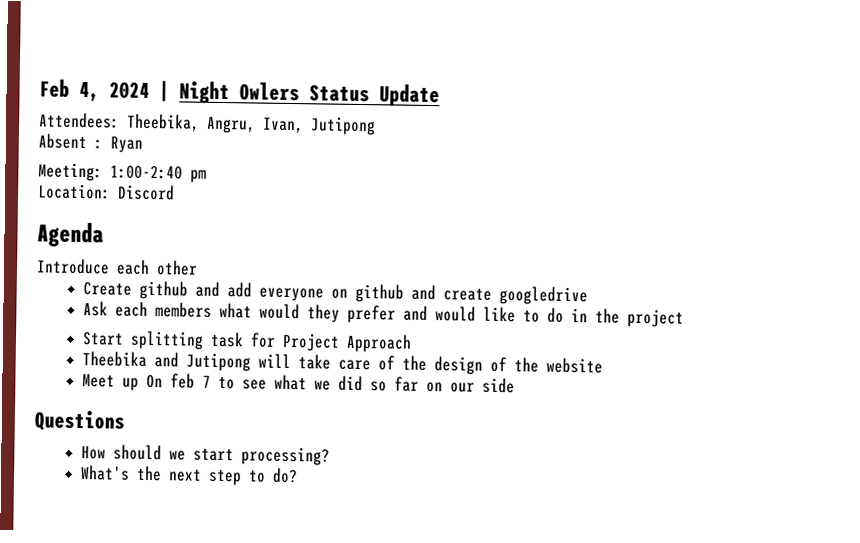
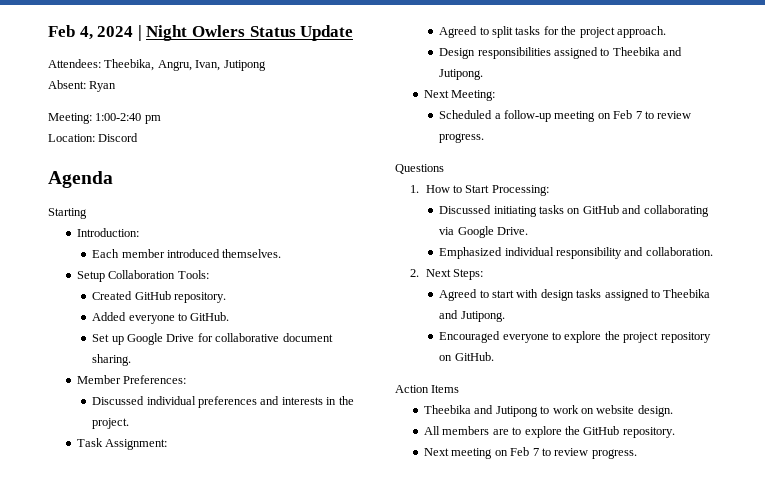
[38,133,103,150] Absent : -> [48,80,86,89] Absent:
[36,258,198,276] [83,280,589,306] [83,301,685,328] [82,330,413,353] [82,351,604,375] [82,373,516,394] [34,409,125,432] [81,444,331,466] [80,465,299,486] Introduce each other // Create github and add everyone on github and create googledrive // Ask each members what would they prefer and would like to do in the project // Start splitting task for Project Approach // Theebika and Jutipong will take care of the design of the website // Meet up On feb 7 to see what we did so far on our side // Questions // How should we start processing? // What's the next step to do? -> [48,208,87,219] [77,228,140,237] [92,249,282,258] [77,270,209,282] [92,291,227,303] [92,312,230,324] [92,333,333,345] [92,354,132,366] [77,375,187,384] [92,396,354,408] [92,418,130,429] [77,438,168,450] [439,26,666,38] [439,47,683,59] [439,69,484,80] [424,90,496,101] [439,110,692,122] [439,133,485,143] [395,164,444,174] [410,185,549,196] [439,205,709,217] [439,226,529,238] [439,247,713,259] [410,269,483,280] [439,289,711,301] [439,310,505,322] [439,331,711,343] [439,352,494,361] [395,385,460,393] [424,405,673,417] [424,426,675,438] [424,447,637,459] Starting // Introduction: // Each member introduced themselves. // Setup Collaboration Tools: // Created GitHub repository. // Added everyone to GitHub. // Set up Google Drive for collaborative document sharing. // Member Preferences: // Discussed individual preferences and interests in the project. // Task Assignment: // Agreed to split tasks for the project approach. // Design responsibilities assigned to Theebika and Jutipong. // Next Meeting: // Scheduled a follow-up meeting on Feb 7 to review progress. // Questions // 1. How to Start Processing: // Discussed initiating tasks on GitHub and collaborating via Google Drive. // Emphasized individual responsibility and collaboration. // 2. Next Steps: // Agreed to start with design tasks assigned to Theebika and Jutipong. // Encouraged everyone to explore the project repository on GitHub. // Action Items // Theebika and Jutipong to work on website design. // All members are to explore the GitHub repository. // Next meeting on Feb 7 to review progress.

